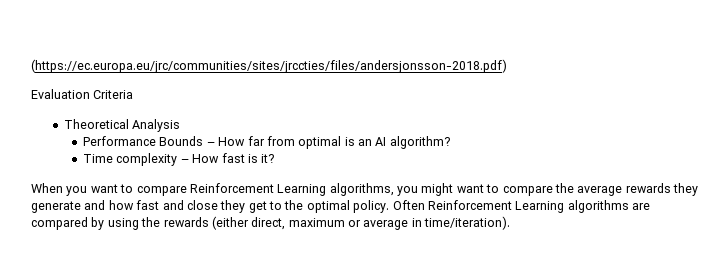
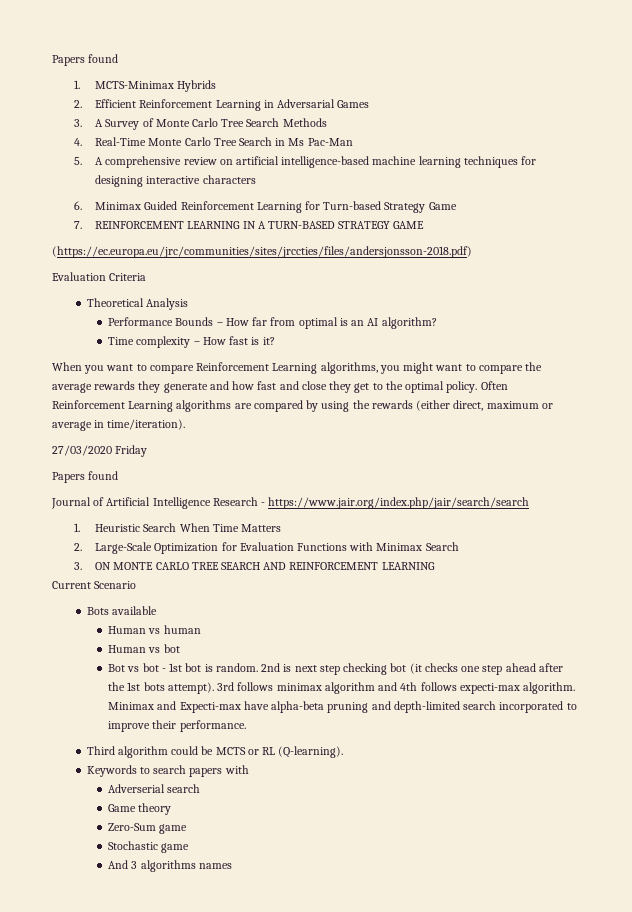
(31, 66) none -> [52,54,119,66] [73,80,217,92] [73,99,370,111] [73,118,327,130] [73,137,353,146] [73,156,537,168] [95,175,256,187] [73,201,457,213] [73,221,425,229] Papers found // 1. MCTS-Minimax Hybrids // 2. Efficient Reinforcement Learning in Adversarial Games // 3. A Survey of Monte Carlo Tree Search Methods // 4. Real-Time Monte Carlo Tree Search in Ms Pac-Man // 5. A comprehensive review on artificial intelligence-based machine learning techniques for designing interactive characters // 6. Minimax Guided Reinforcement Learning for Turn-based Strategy Game // 7. REINFORCEMENT LEARNING IN A TURN-BASED STRATEGY GAME //
(511, 223) none -> [52,445,148,457] [52,471,119,483] [51,497,530,509] [73,523,281,532] [73,542,459,554] [73,562,435,570] [52,581,137,589] [86,606,157,615] [108,625,201,634] [108,644,180,653] [108,663,563,675] [108,682,576,694] [108,701,577,713] [108,720,246,732] [86,746,344,758] [86,765,249,777] [108,784,201,793] [108,803,172,815] [108,823,188,834] [108,841,190,853] [108,860,232,872] // 27/03/2020 Friday // Papers found // Journal of Artificial Intelligence Research - https://www.jair.org/index.php/jair/search/search // 1. Heuristic Search When Time Matters // 2. Large-Scale Optimization for Evaluation Functions with Minimax Search // 3. ON MONTE CARLO TREE SEARCH AND REINFORCEMENT LEARNING // Current Scenario // Bots available // Human vs human // Human vs bot // Bot vs bot - 1st bot is random. 2nd is next step checking bot (it checks one step ahead after the 1st bots attempt). 3rd follows minimax algorithm and 4th follows expecti-max algorithm. Minimax and Expecti-max have alpha-beta pruning and depth-limited search incorporated to improve their performance. // Third algorithm could be MCTS or RL (Q-learning). // Keywords to search papers with // Adverserial search // Game theory // Zero-Sum game // Stochastic game // And 3 algorithms names

